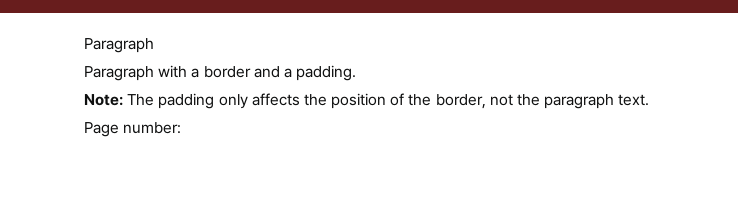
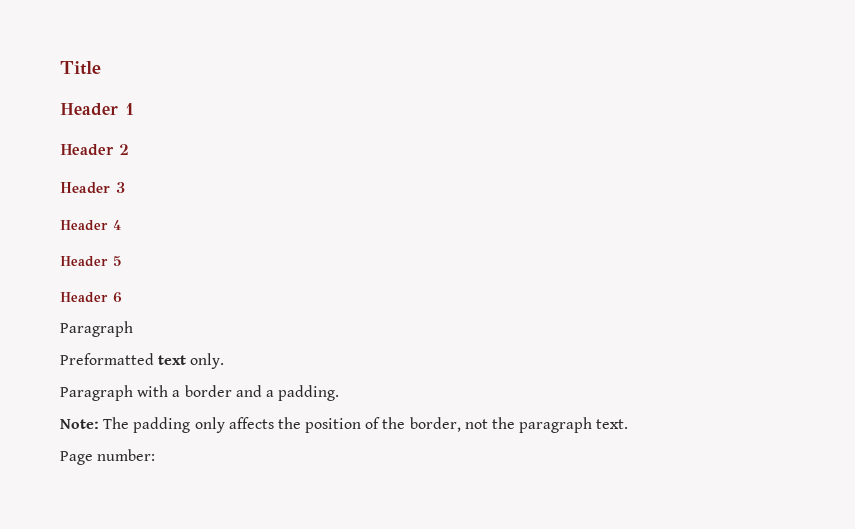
[84,38,154,53] Paragraph -> [60,61,101,75] [60,103,134,116] [60,144,129,156] [60,182,125,194] [60,220,121,231] [60,256,122,267] [60,292,122,303] [60,321,133,337] [60,353,225,369] Title // Header 1 // Header 2 // Header 3 // Header 4 // Header 5 // Header 6 // Paragraph // Preformatted text only.

